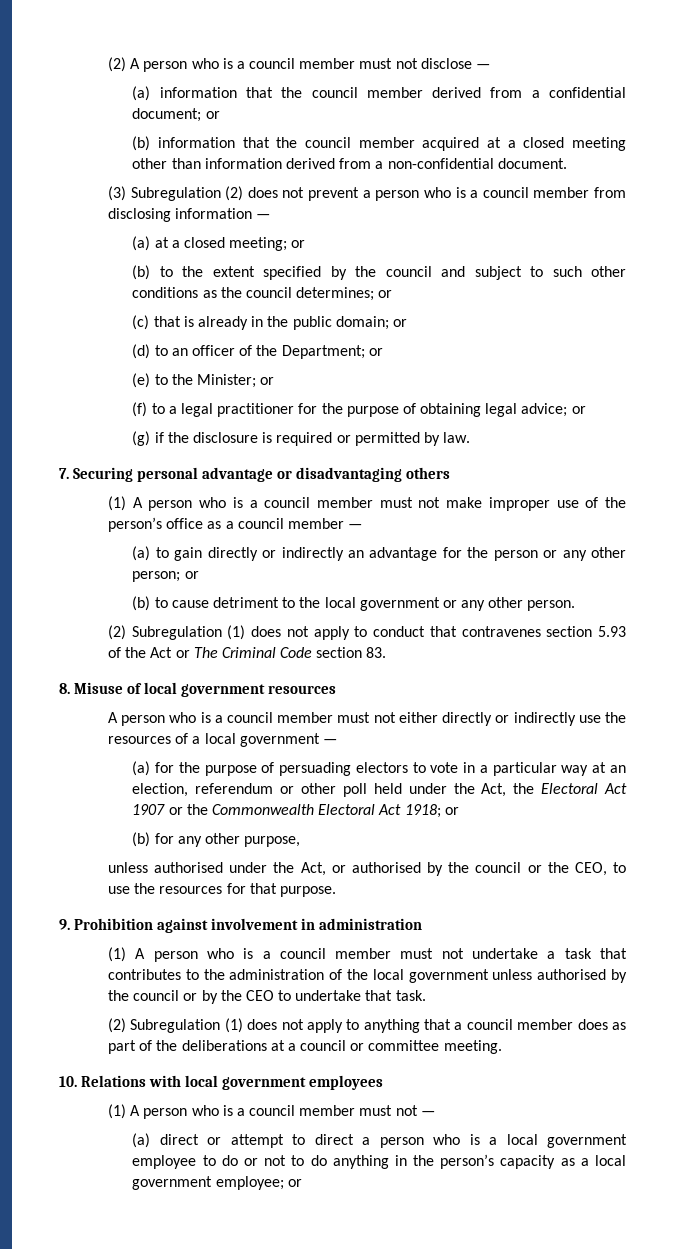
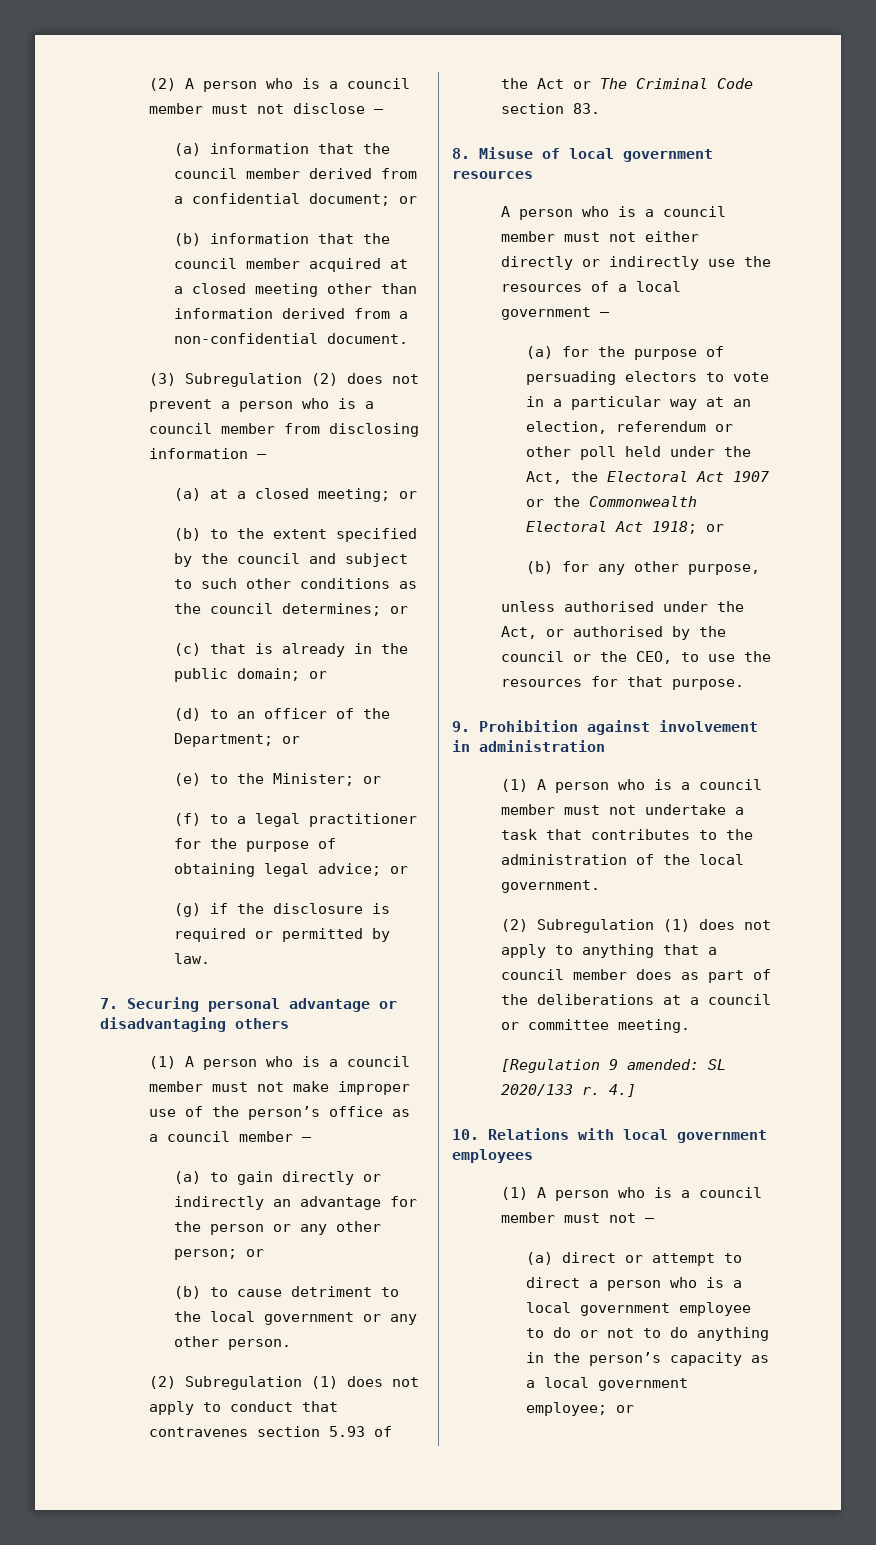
[408,969,628,983] [107,990,426,1004] government unless authorised by the council or by the CEO to undertake that task. -> [501,880,601,893] government.
(502, 1047) none -> [501,1059,727,1073] [501,1084,637,1097] // [Regulation 9 amended: SL 2020/133 r. 4.]

